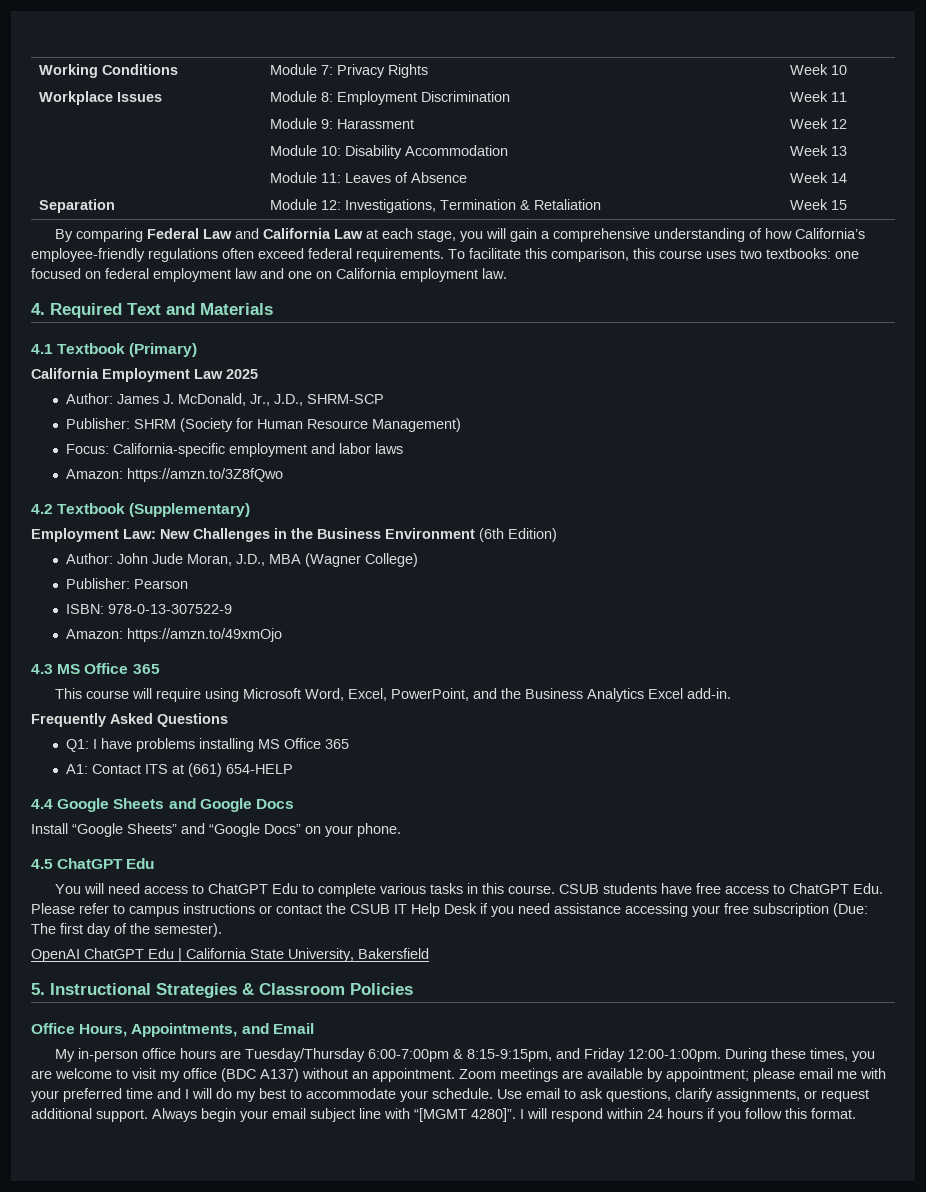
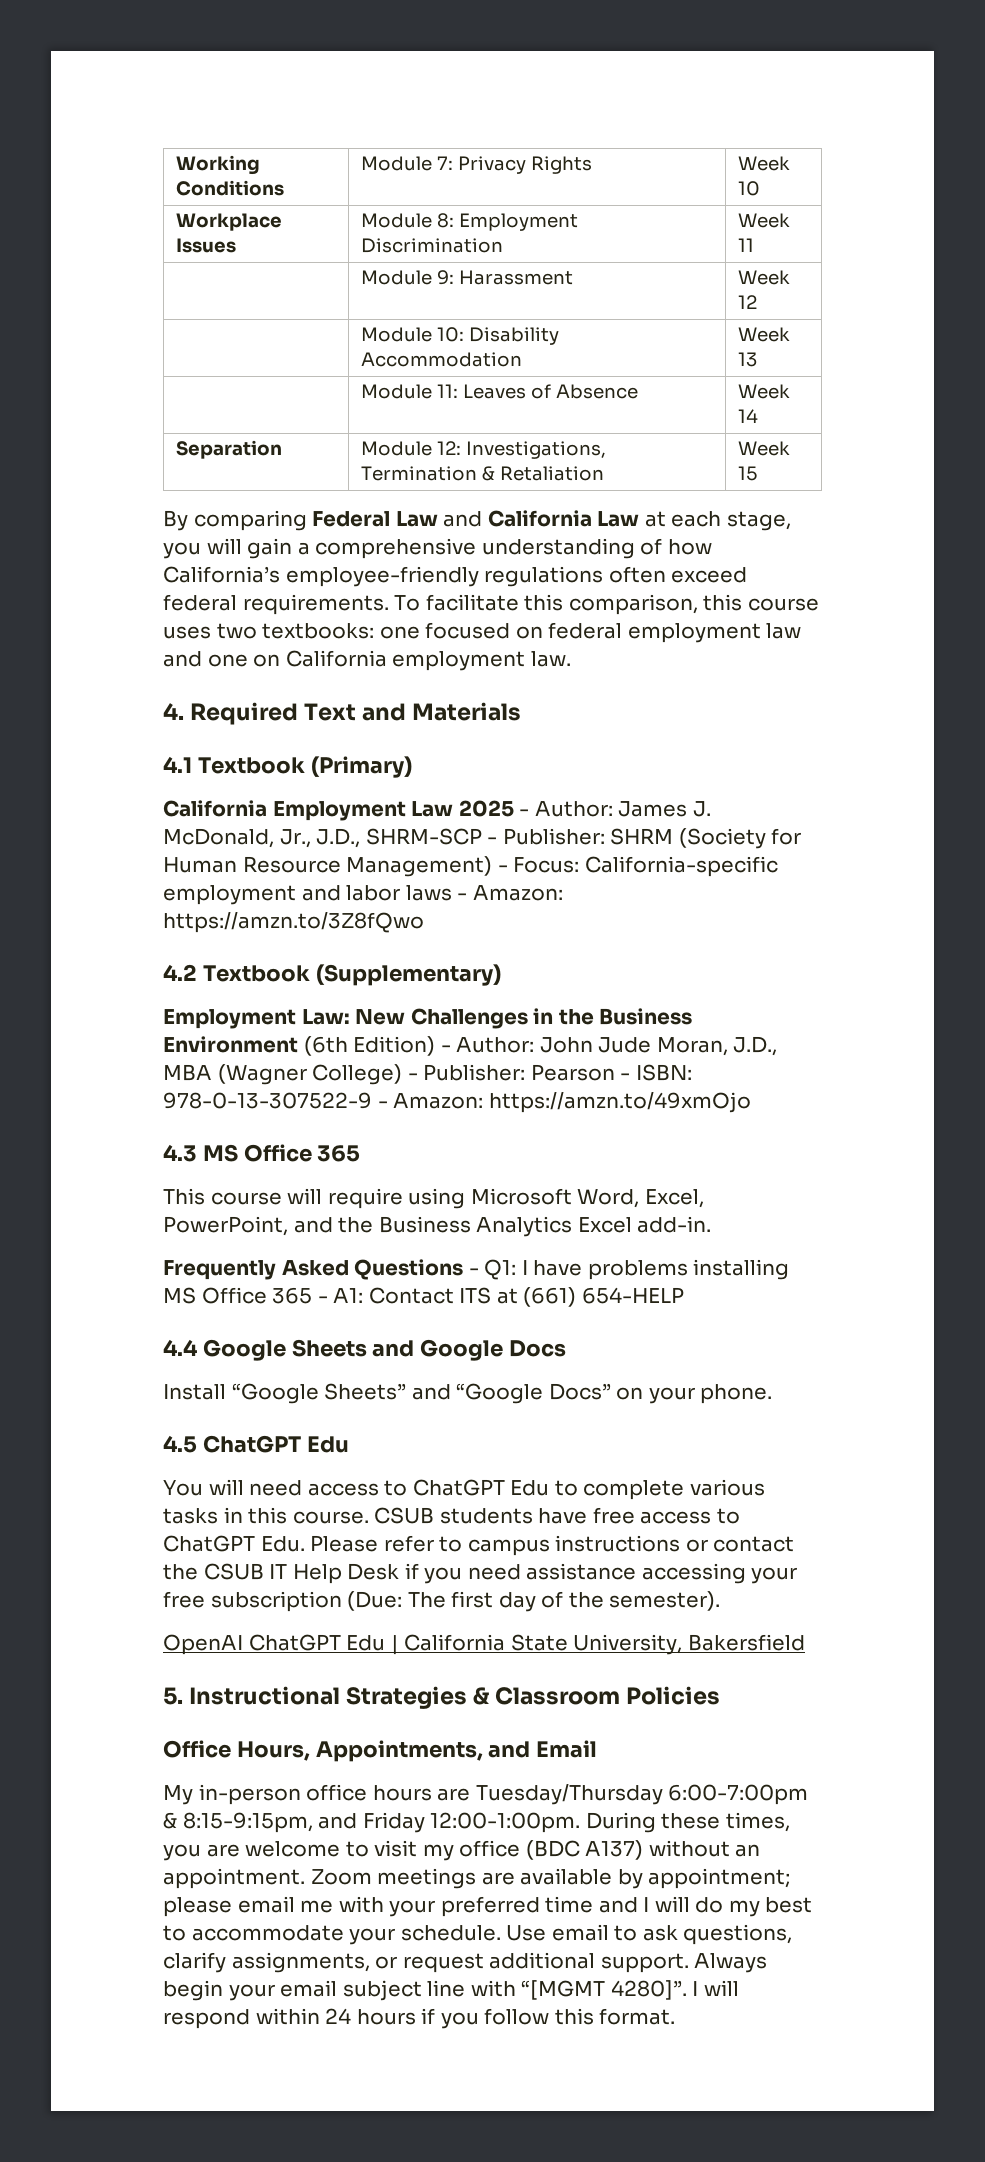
(258, 374) // -> [519,809,530,816] -
(384, 399) // -> [487,837,498,844] -
(461, 425) // -> [497,865,508,872] -
(403, 448) // -> [457,893,468,900] -
(557, 535) // -> [440,1045,451,1052] -
(418, 560) // -> [407,1073,418,1080] -
(188, 584) // -> [620,1073,631,1080] -
(232, 609) // -> [377,1101,388,1108] -
(228, 720) // -> [468,1268,479,1275] -
(349, 744) // -> [317,1296,328,1303] -

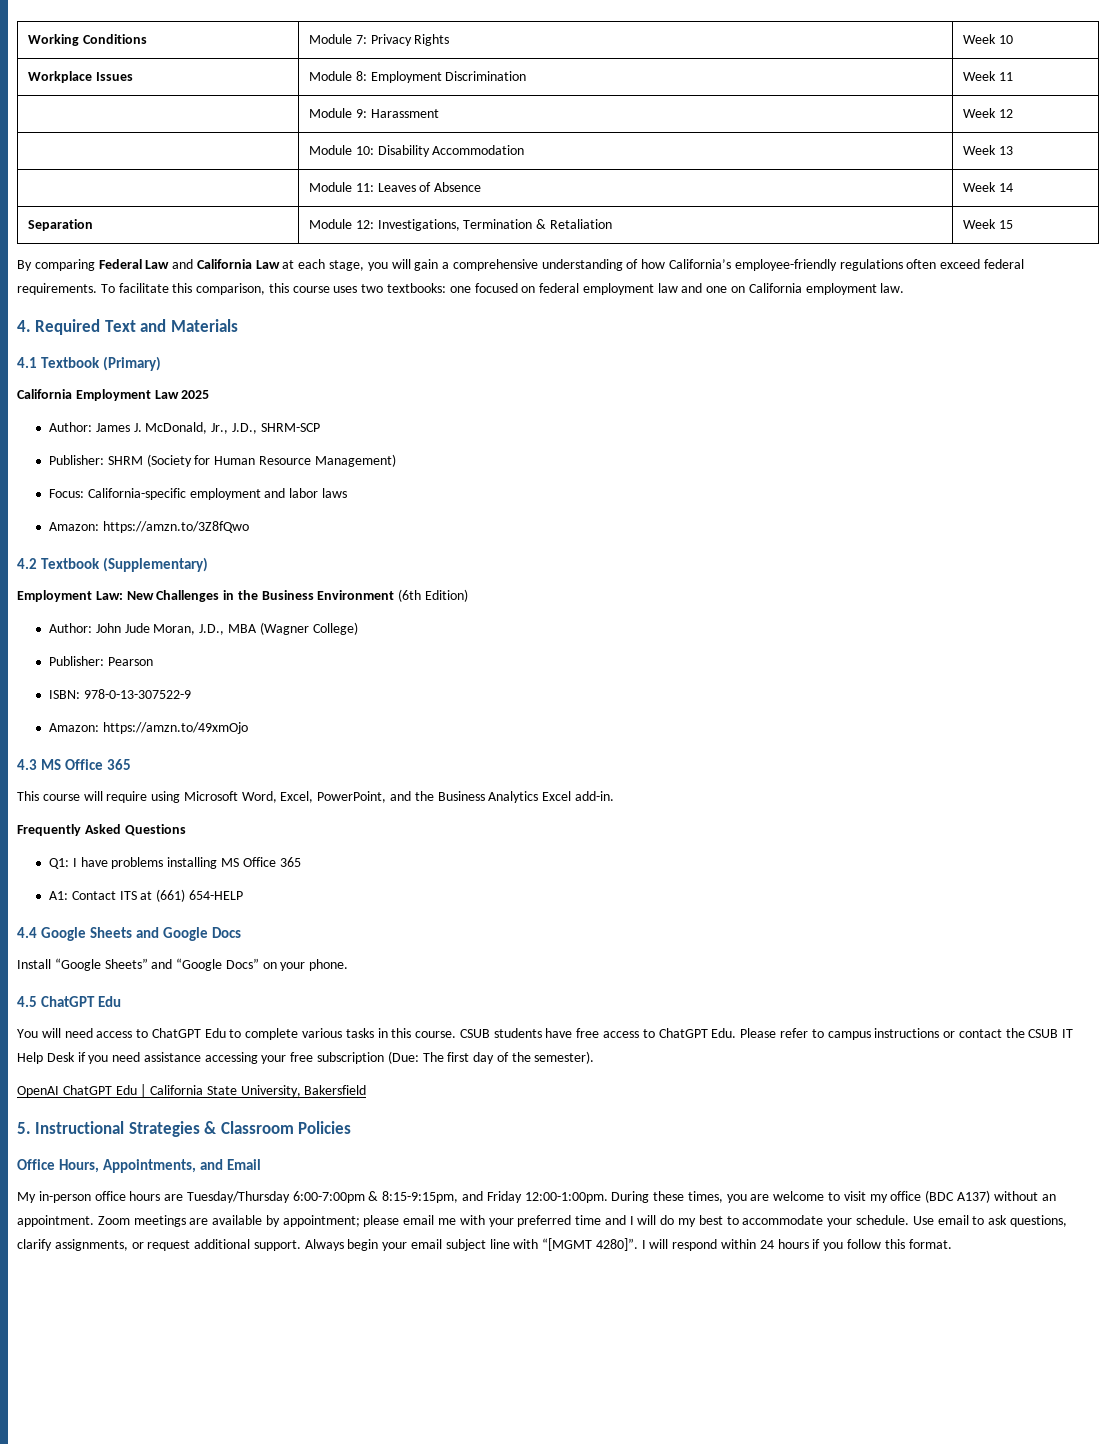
[519,809,530,816] - -> (210, 394) //
[487,837,498,844] - -> (320, 427) //
[497,865,508,872] - -> (396, 460) //
[457,893,468,900] - -> (347, 493) //
[440,1045,451,1052] - -> (469, 595) //
[407,1073,418,1080] - -> (358, 628) //
[620,1073,631,1080] - -> (153, 661) //
[377,1101,388,1108] - -> (191, 694) //
[468,1268,479,1275] - -> (186, 830) //
[317,1296,328,1303] - -> (301, 862) //

